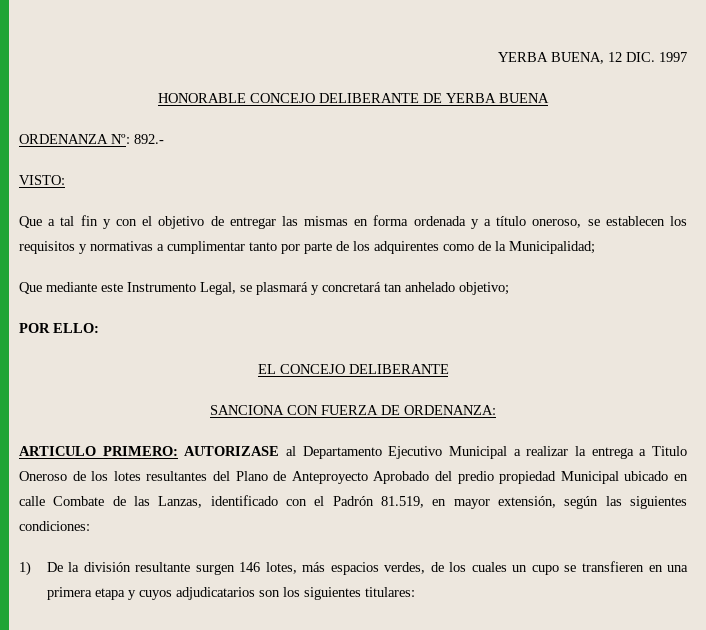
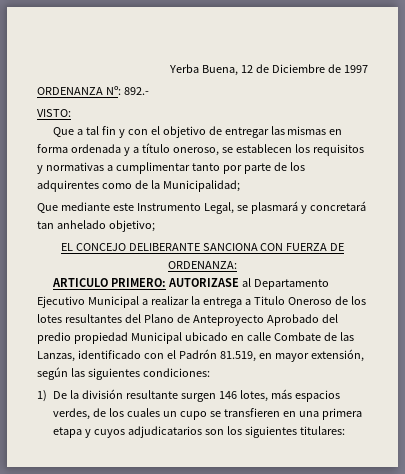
[498,52,687,64] [158,93,549,103] YERBA BUENA, 12 DIC. 1997 // HONORABLE CONCEJO DELIBERANTE DE YERBA BUENA -> [169,64,369,76] Yerba Buena, 12 de Diciembre de 1997
[19,323,99,333] // POR ELLO: -> (155, 226) none
(449, 369) // -> (200, 247) none

